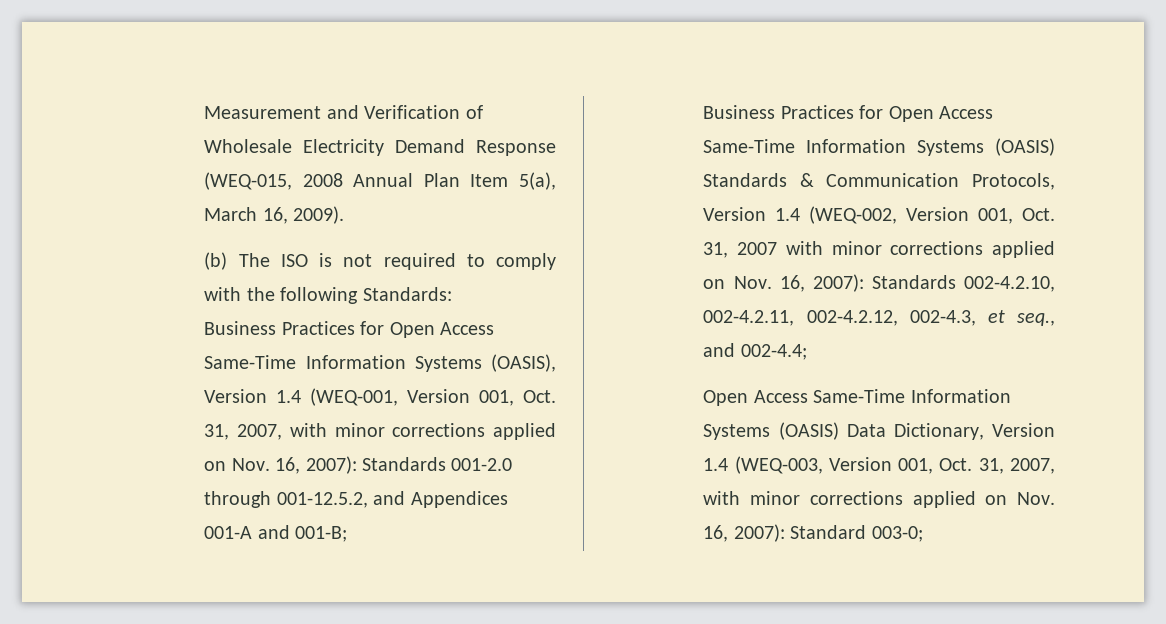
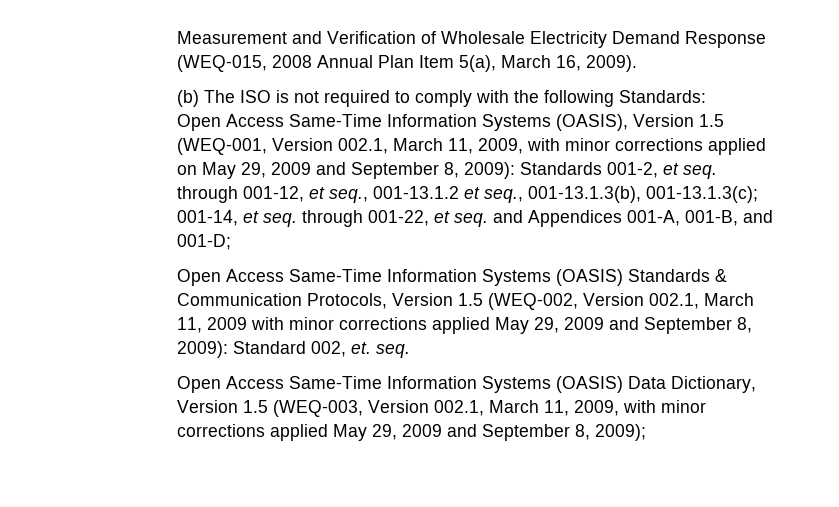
[204,321,385,335] Business Practices for -> (706, 96) none
[276,390,302,403] 1.4 -> [698,114,724,127] 1.5
[479,390,556,406] [204,423,556,440] [204,456,513,474] [204,491,508,508] [204,525,348,542] [703,105,884,119] 001, Oct. 31, 2007, with minor corrections applied on Nov. 16, 2007): Standards 001-2.0 through 001-12.5.2, and Appendices 001-A and 001-B; // Business Practices for -> [337,138,766,155] [176,162,717,179] [176,186,758,203] [176,210,773,227] [176,234,231,250] 002.1, March 11, 2009, with minor corrections applied on May 29, 2009 and September 8, 2009): Standards 001-2, et seq. through 001-12, et seq., 001-13.1.2 et seq., 001-13.1.3(b), 001-13.1.3(c); 001-14, et seq. through 001-22, et seq. and Appendices 001-A, 001-B, and 001-D; //
[775,208,801,221] 1.4 -> [457,293,483,306] 1.5
[978,208,1055,224] [703,241,1055,258] [703,274,1055,292] [703,310,1055,326] [703,343,807,360] 001, Oct. 31, 2007 with minor corrections applied on Nov. 16, 2007): Standards 002-4.2.10, 002-4.2.11, 002-4.2.12, 002-4.3, et seq., and 002-4.4; -> [648,293,754,309] [176,317,752,334] [176,341,410,358] 002.1, March 11, 2009 with minor corrections applied May 29, 2009 and September 8, 2009): Standard 002, et. seq.
[703,458,729,471] 1.4 -> [242,400,268,413] 1.5
[898,458,1055,474] [703,491,1055,508] [703,524,923,542] 001, Oct. 31, 2007, with minor corrections applied on Nov. 16, 2007): Standard 003-0; -> [433,400,706,416] [176,424,646,441] 002.1, March 11, 2009, with minor corrections applied May 29, 2009 and September 8, 2009);

